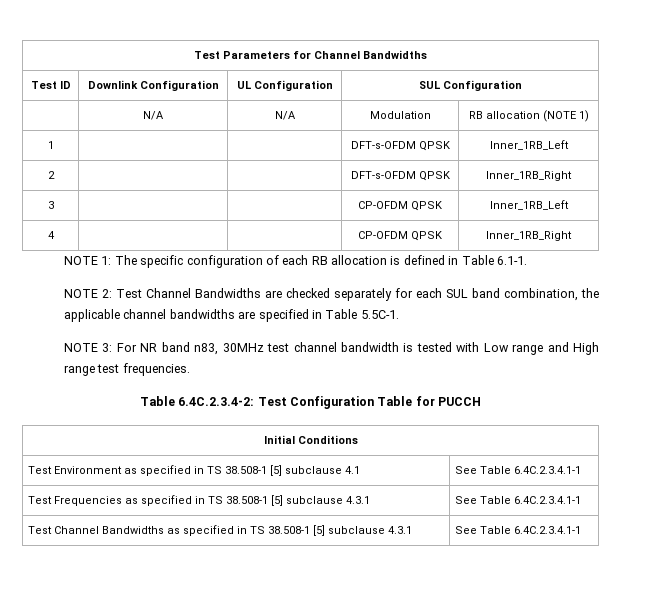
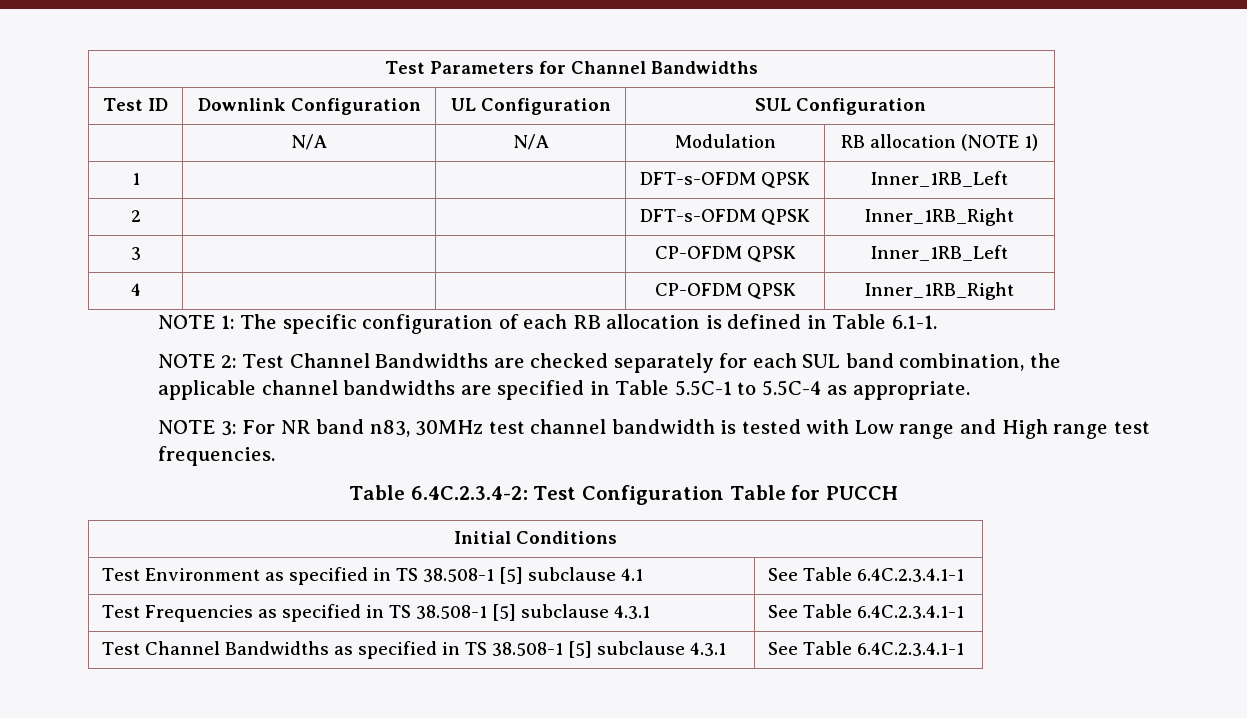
[360,310,399,319] 5.5C-1. -> [674,380,970,400] 5.5C-1 to 5.5C-4 as appropriate.

